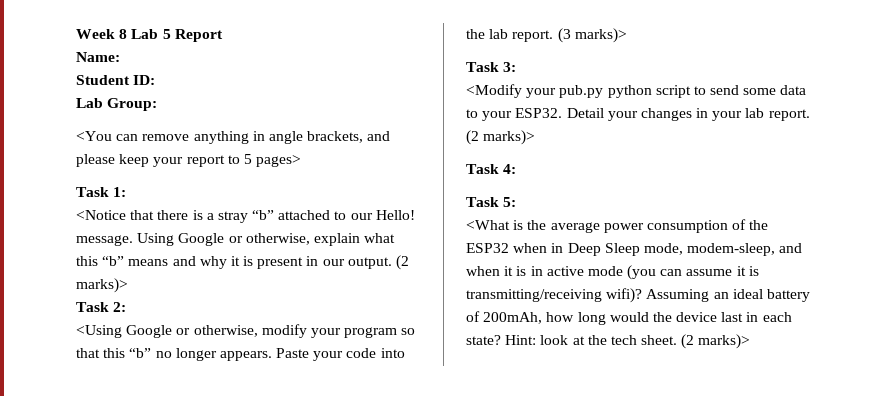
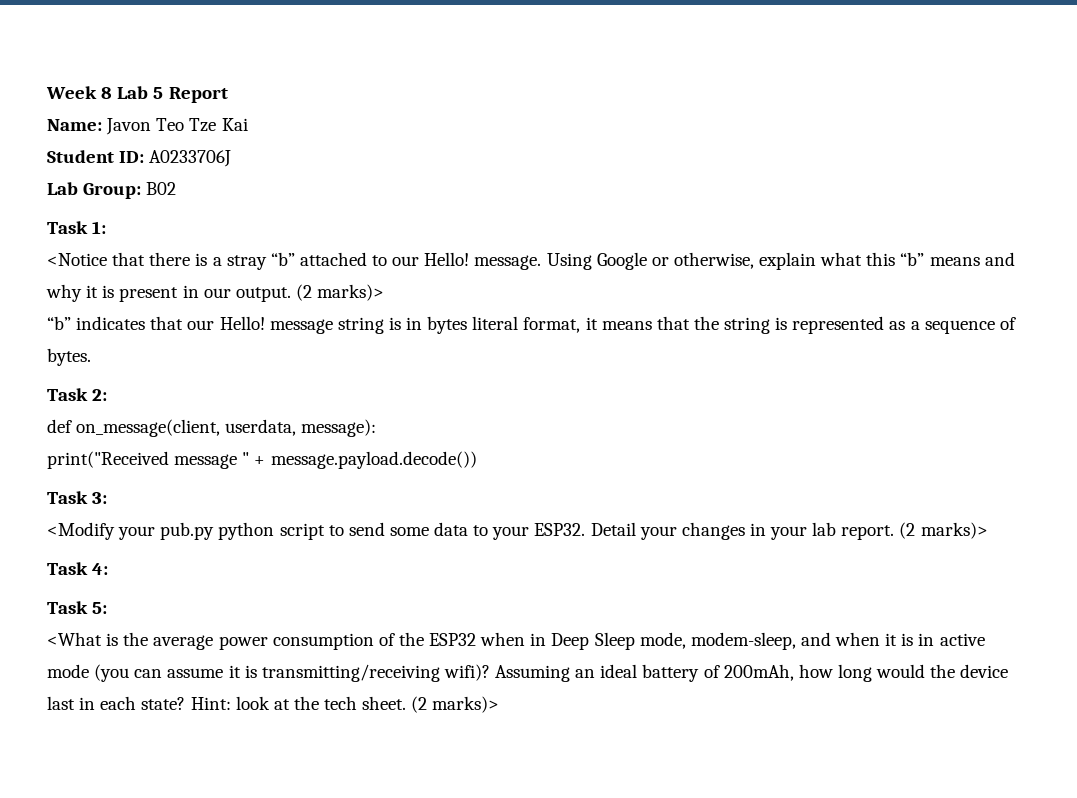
(120, 57) none -> [106,118,248,135] Javon Teo Tze Kai
(156, 80) none -> [149,150,232,167] A0233706J
[76,131,391,144] [76,154,302,167] // <You can remove anything in angle brackets, and please keep your report to 5 pages> -> [146,182,177,195] B02
[76,302,127,312] [76,324,416,338] [76,348,405,361] [466,28,627,43] Task 2: // <Using Google or otherwise, modify your program so that this “b” no longer appears. Paste your code into the lab report. (3 marks)> -> [47,316,1016,334] [47,348,91,366] [47,388,108,401] [47,419,377,437] [47,451,477,469] “b” indicates that our Hello! message string is in bytes literal format, it means that the string is represented as a sequence of bytes. // Task 2: // def on_message(client, userdata, message): // print("Received message " + message.payload.decode())

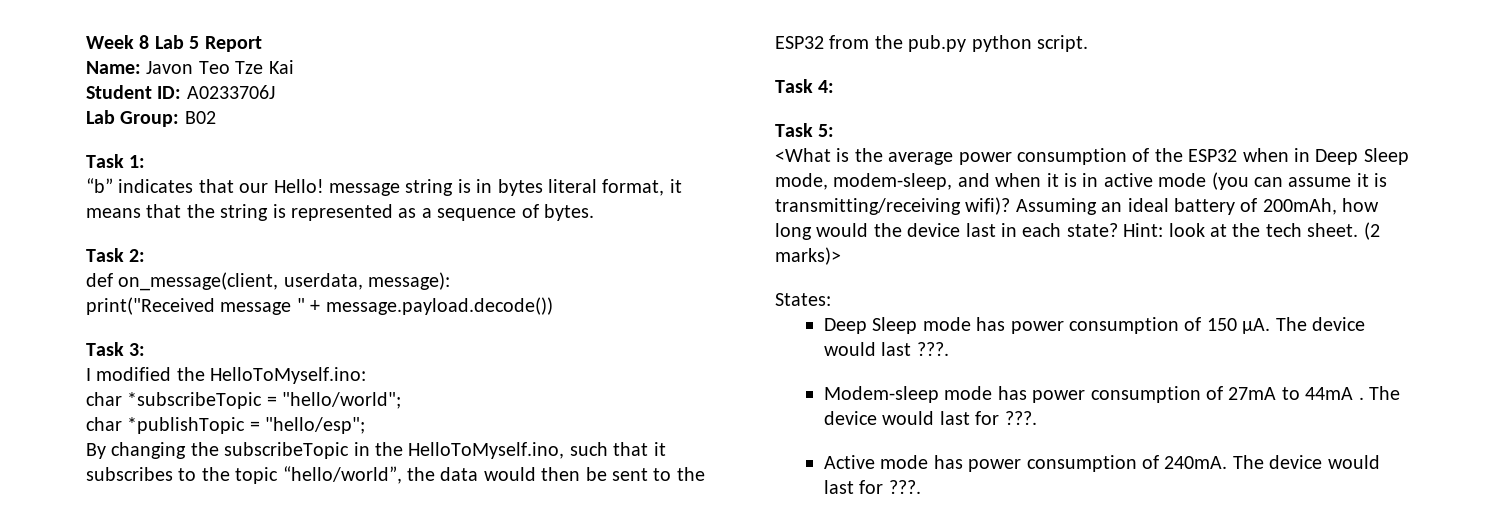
[47,252,1015,270] [46,284,385,302] // <Notice that there is a stray “b” attached to our Hello! message. Using Google or otherwise, explain what this “b” means and why it is present in our output. (2 marks)> -> (146, 161) none
[47,522,988,540] <Modify your pub.py python script to send some data to your ESP32. Detail your changes in your lab report. (2 marks)> -> [86,367,367,384] [86,392,402,409] [86,417,366,434] [86,442,666,459] [86,466,705,484] [775,35,1088,52] I modified the HelloToMyself.ino: // char *subscribeTopic = "hello/world"; // char *publishTopic = "hello/esp"; // By changing the subscribeTopic in the HelloToMyself.ino, such that it subscribes to the topic “hello/world”, the data would then be sent to the ESP32 from the pub.py python script.
(500, 704) none -> [775,293,831,306] [824,317,1366,334] [824,342,949,356] [824,386,1401,403] [824,411,1037,425] [824,455,1380,472] [824,480,921,494] // States: // Deep Sleep mode has power consumption of 150 µA. The device would last ???. // Modem-sleep mode has power consumption of 27mA to 44mA . The device would last for ???. // Active mode has power consumption of 240mA. The device would last for ???.

